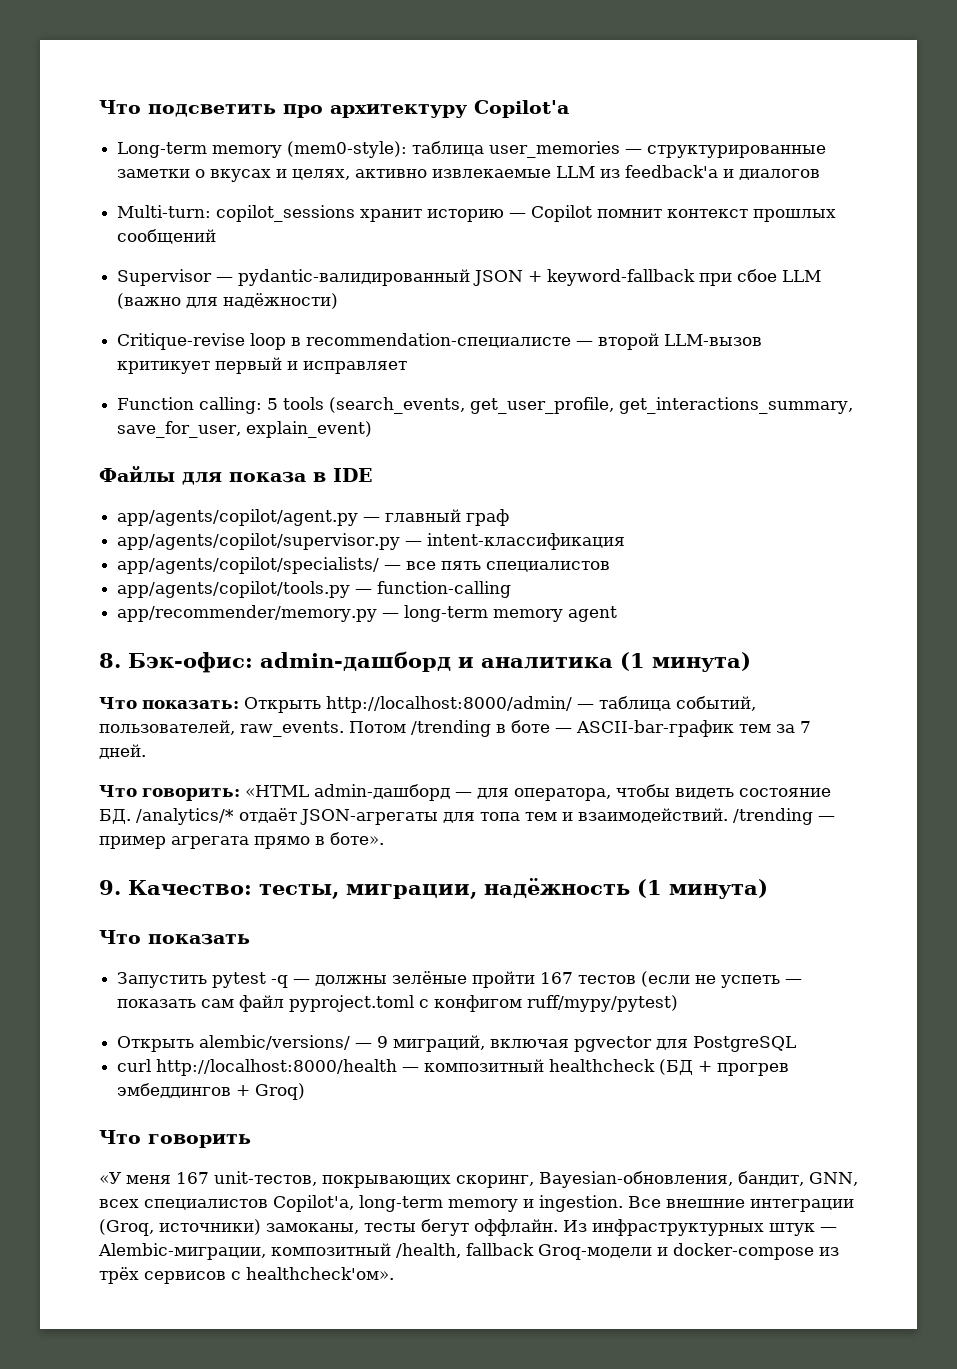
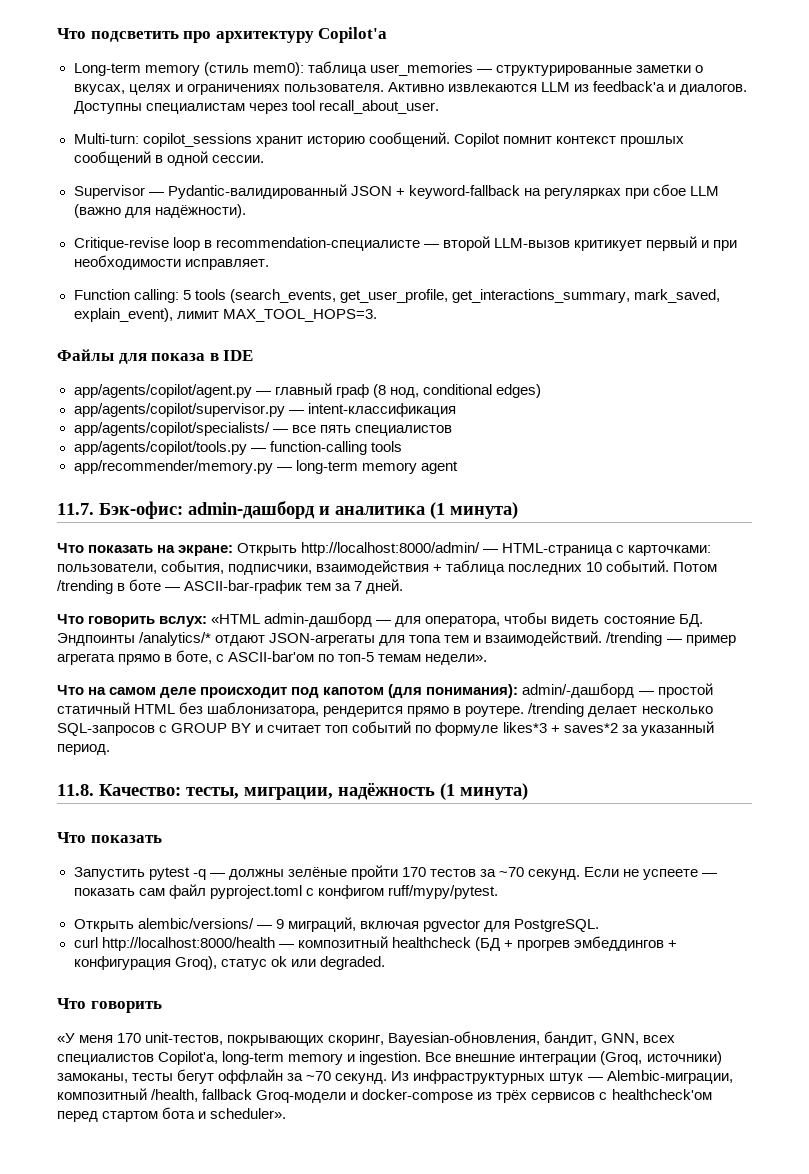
[287,141,408,158] (mem0-style): -> [203,62,304,76] (стиль mem0):
[210,165,821,182] вкусах и целях, активно извлекаемые LLM из feedback'а и диалогов -> [73,81,748,95] [73,100,439,114] вкусах, целях и ограничениях пользователя. Активно извлекаются LLM из feedback'а и диалогов. Доступны специалистам через tool recall_about_user.
[509,213,527,218] — -> [368,132,450,147] сообщений.
(217, 236) none -> [154,151,264,166] в одной сессии.
[238,269,471,286] pydantic-валидированный -> [167,184,347,199] Pydantic-валидированный
(696, 277) none -> [523,188,621,199] на регулярках
[223,293,339,309] надёжности) -> [154,204,246,218] надёжности).
[303,361,408,374] исправляет -> [712,240,737,251] [73,255,269,270] при необходимости исправляет.
[117,421,373,438] save_for_user, explain_event) -> [633,289,720,303] [73,308,377,322] mark_saved, explain_event), лимит MAX_TOOL_HOPS=3.
(510, 517) none -> [372,384,541,398] (8 нод, conditional edges)
(512, 589) none -> [370,441,402,452] tools
[99,653,121,668] 8. -> [57,503,94,515] 11.7.
[142,696,756,713] [99,720,344,737] показать: Открыть http://localhost:8000/admin/ — таблица событий, пользователей, raw_events. -> [88,542,712,556] [57,560,670,575] показать на экране: Открыть http://localhost:8000/admin/ — HTML-страница с карточками: пользователи, события, подписчики, взаимодействия + таблица последних 10 событий.
[142,788,240,801] говорить: -> [88,616,208,627] говорить вслух:
[136,808,297,825] /analytics/* отдаёт -> [57,632,266,646] Эндпоинты /analytics/* отдают
[330,832,384,845] [99,880,121,895] боте». // 9. -> [176,650,488,665] [57,683,713,698] [57,702,713,717] [57,721,714,736] [57,744,110,755] [57,784,94,796] боте, с ASCII-bar'ом по топ-5 темам недели». // Что на самом деле происходит под капотом (для понимания): admin/-дашборд — простой статичный HTML без шаблонизатора, рендерится прямо в роутере. /trending делает несколько SQL-запросов с GROUP BY и считает топ событий по формуле likes*3 + saves*2 за указанный период. // 11.8.
[540,971,781,988] 167 тестов (если не успеть -> [401,867,699,880] 170 тестов за ~70 секунд. Если не успеете
[527,995,679,1012] ruff/mypy/pytest) -> [387,885,498,899] ruff/mypy/pytest.
[693,1036,797,1052] PostgreSQL -> [513,919,599,932] PostgreSQL.
[255,1083,306,1100] Groq) -> [73,956,385,970] конфигурация Groq), статус ok или degraded.
[176,1172,209,1184] 167 -> [117,1033,142,1043] 170
[474,1219,558,1236] оффлайн. -> [218,1069,388,1084] оффлайн за ~70 секунд.
[246,1267,394,1280] healthcheck'ом». -> [611,1089,712,1100] [57,1107,287,1122] healthcheck'ом перед стартом бота и scheduler».

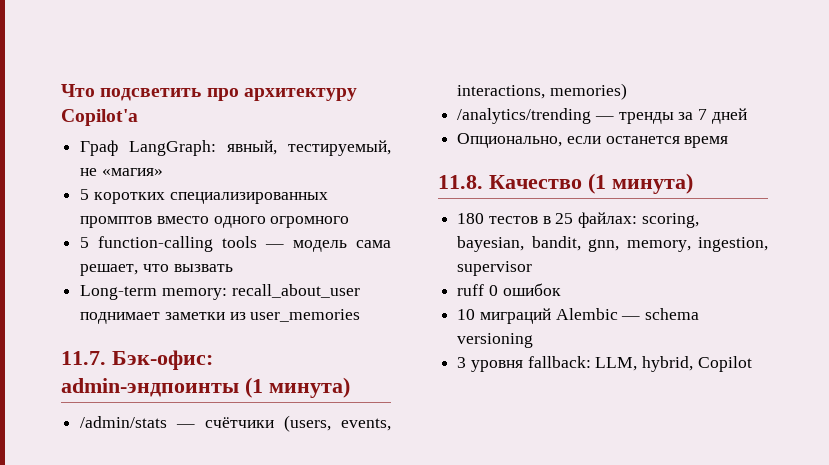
[73,61,703,76] [73,81,748,95] [73,100,439,114] [73,132,684,147] [73,151,264,166] [73,184,719,199] [73,204,246,218] [73,236,737,251] [73,255,269,270] [73,289,720,303] [73,308,377,322] [57,349,254,364] [73,383,541,398] [73,403,456,417] [73,422,452,436] [73,441,402,455] [73,460,458,474] Long-term memory (стиль mem0): таблица user_memories — структурированные заметки о вкусах, целях и ограничениях пользователя. Активно извлекаются LLM из feedback'а и диалогов. Доступны специалистам через tool recall_about_user. // Multi-turn: copilot_sessions хранит историю сообщений. Copilot помнит контекст прошлых сообщений в одной сессии. // Supervisor — Pydantic-валидированный JSON + keyword-fallback на регулярках при сбое LLM (важно для надёжности). // Critique-revise loop в recommendation-специалисте — второй LLM-вызов критикует первый и при необходимости исправляет. // Function calling: 5 tools (search_events, get_user_profile, get_interactions_summary, mark_saved, explain_event), лимит MAX_TOOL_HOPS=3. // Файлы для показа в IDE // app/agents/copilot/agent.py — главный граф (8 нод, conditional edges) // app/agents/copilot/supervisor.py — intent-классификация // app/agents/copilot/specialists/ — все пять специалистов // app/agents/copilot/tools.py — function-calling tools // app/recommender/memory.py — long-term memory agent -> [80,140,391,156] [80,168,163,176] [80,189,328,204] [80,216,350,228] [80,236,391,252] [80,264,233,276] [80,284,360,300] [80,309,361,324] Граф LangGraph: явный, тестируемый, не «магия» // 5 коротких специализированных промптов вместо одного огромного // 5 function-calling tools — модель сама решает, что вызвать // Long-term memory: recall_about_user поднимает заметки из user_memories
[188,501,518,519] [57,542,712,556] [57,560,718,575] [57,579,404,594] [57,612,703,627] [57,631,736,646] [57,650,488,665] [57,683,713,698] [57,702,713,717] [57,721,714,736] [57,744,110,755] [57,782,528,800] [57,832,162,843] [73,865,718,880] [73,884,498,899] [73,917,599,932] [73,936,677,951] [73,956,385,970] [57,998,162,1013] [57,1031,676,1046] [57,1051,722,1065] [57,1069,733,1084] [57,1088,712,1103] [57,1107,287,1122] admin-дашборд и аналитика (1 минута) // Что показать на экране: Открыть http://localhost:8000/admin/ — HTML-страница с карточками: пользователи, события, подписчики, взаимодействия + таблица последних 10 событий. Потом /trending в боте — ASCII-bar-график тем за 7 дней. // Что говорить вслух: «HTML admin-дашборд — для оператора, чтобы видеть состояние БД. Эндпоинты /analytics/* отдают JSON-агрегаты для топа тем и взаимодействий. /trending — пример агрегата прямо в боте, с ASCII-bar'ом по топ-5 темам недели». // Что на самом деле происходит под капотом (для понимания): admin/-дашборд — простой статичный HTML без шаблонизатора, рендерится прямо в роутере. /trending делает несколько SQL-запросов с GROUP BY и считает топ событий по формуле likes*3 + saves*2 за указанный период. // 11.8. Качество: тесты, миграции, надёжность (1 минута) // Что показать // Запустить pytest -q — должны зелёные пройти 170 тестов за ~70 секунд. Если не успеете — показать сам файл pyproject.toml с конфигом ruff/mypy/pytest. // Открыть alembic/versions/ — 9 миграций, включая pgvector для PostgreSQL. // curl http://localhost:8000/health — композитный healthcheck (БД + прогрев эмбеддингов + конфигурация Groq), статус ok или degraded. // Что говорить // «У меня 170 unit-тестов, покрывающих скоринг, Bayesian-обновления, бандит, GNN, всех специалистов Copilot'а, long-term memory и ingestion. Все внешние интеграции (Groq, источники) замоканы, тесты бегут оффлайн за ~70 секунд. Из инфраструктурных штук — Alembic-миграции, композитный /health, fallback Groq-модели и docker-compose из трёх сервисов с healthcheck'ом перед стартом бота и scheduler». -> [61,377,350,398] [80,415,391,432] [457,83,627,100] [457,108,747,124] [457,133,729,148] [438,173,693,194] [457,212,699,228] [457,236,768,252] [457,261,533,276] [457,283,561,296] [457,308,700,324] [457,333,534,348] [457,356,752,372] admin-эндпоинты (1 минута) // /admin/stats — счётчики (users, events, interactions, memories) // /analytics/trending — тренды за 7 дней // Опционально, если останется время // 11.8. Качество (1 минута) // 180 тестов в 25 файлах: scoring, bayesian, bandit, gnn, memory, ingestion, supervisor // ruff 0 ошибок // 10 миграций Alembic — schema versioning // 3 уровня fallback: LLM, hybrid, Copilot

